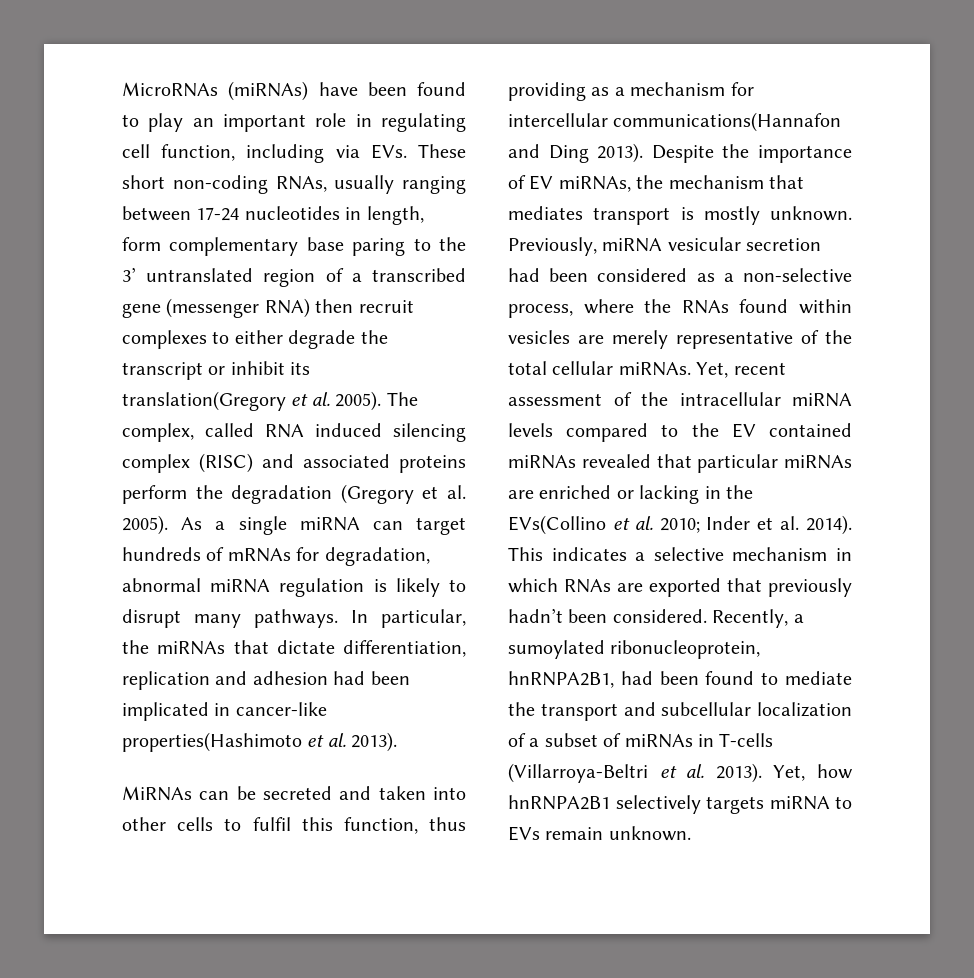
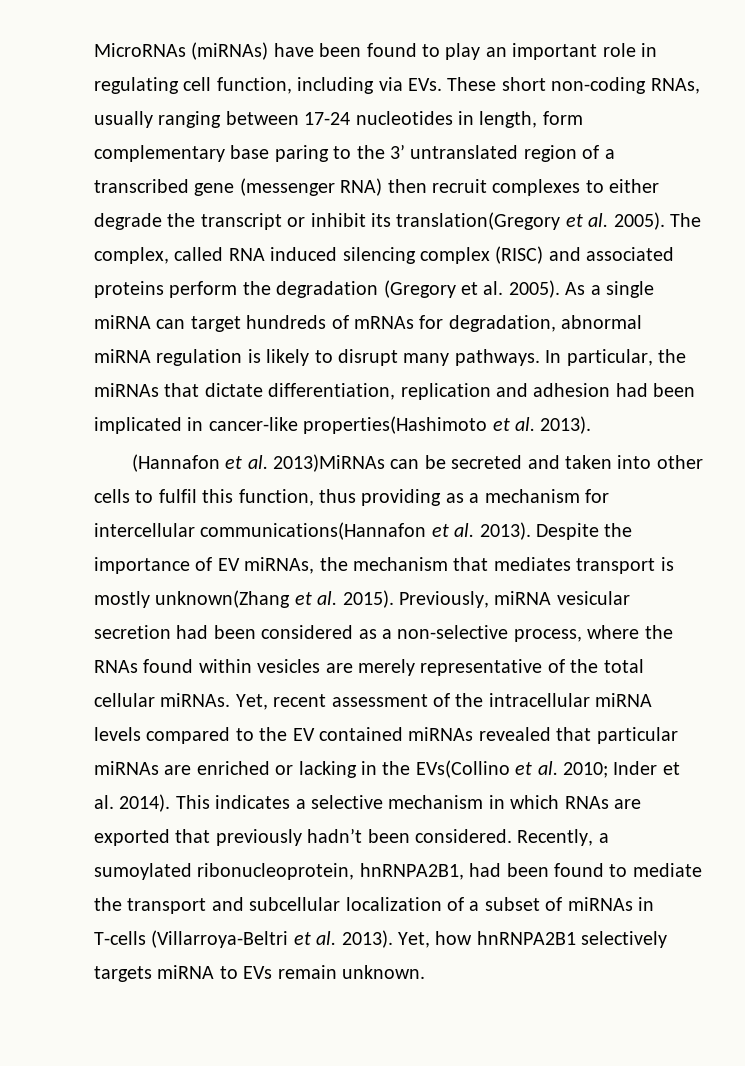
[122,786,192,801] MiRNAs -> [131,454,386,472] (Hannafon et al. 2013)MiRNAs
[508,144,589,163] and Ding -> [431,523,475,537] et al.
[770,206,852,221] unknown. -> [155,590,394,608] unknown(Zhang et al. 2015).

